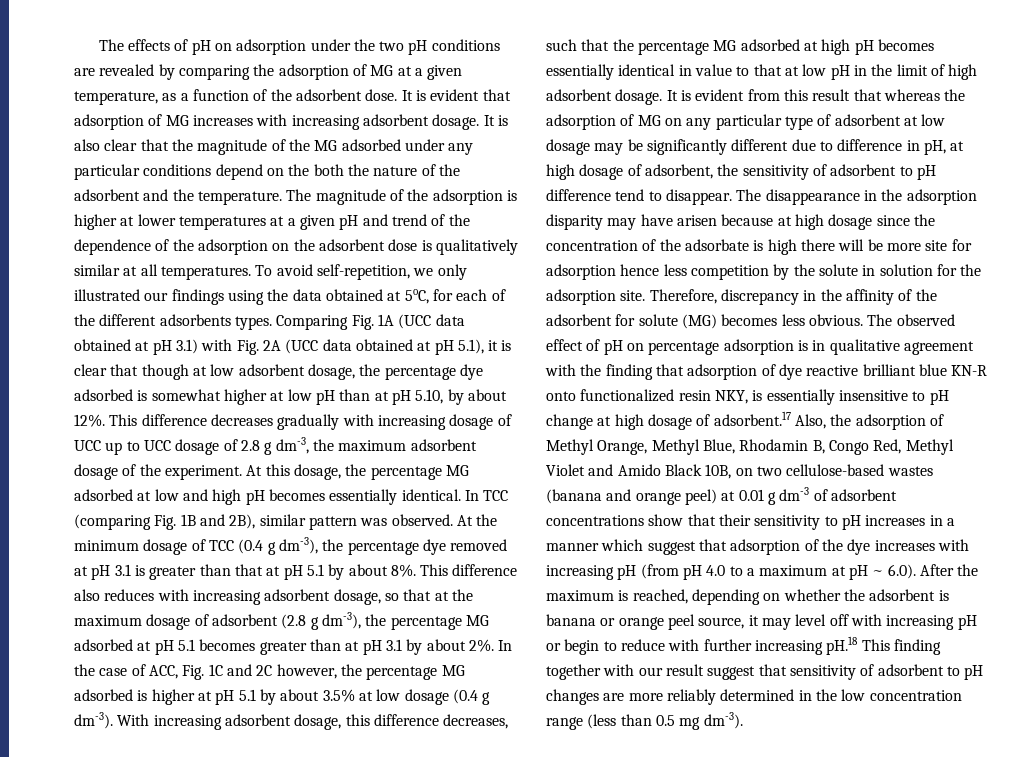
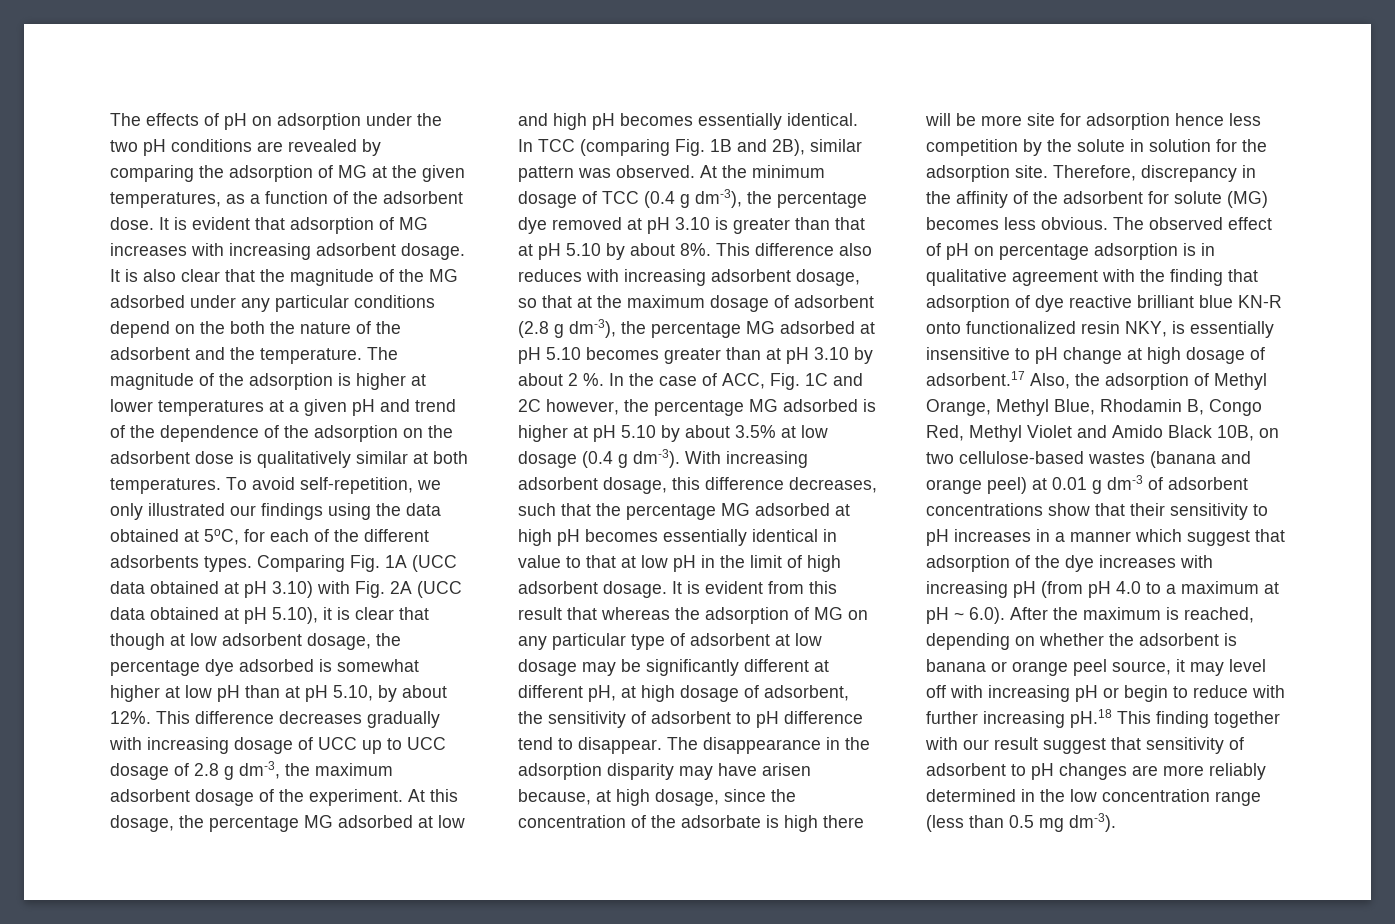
[414,65,463,80] [74,91,158,105] a given temperature, -> [392,165,465,182] [110,192,221,208] the given temperatures,
[140,264,158,276] all -> [433,451,468,464] both
[175,339,198,354] 3.1) -> [272,581,313,598] 3.10)
[457,339,484,354] 5.1), -> [272,607,318,624] 5.10),
[114,564,131,576] 3.1 -> [675,217,710,230] 3.10
[306,564,324,576] 5.1 -> [566,243,601,256] 5.10
[177,639,195,651] 5.1 -> [546,347,581,360] 5.10
[385,639,494,655] 3.1 by about 2%. -> [814,347,873,364] [518,373,604,386] 3.10 by about 2 %.
[238,689,256,701] 5.1 -> [621,425,656,438] 5.10
[791,139,920,151] due to difference in -> [814,660,829,672] [518,685,583,698] at different
[721,214,873,230] because at high dosage -> [518,789,719,806] because, at high dosage,

